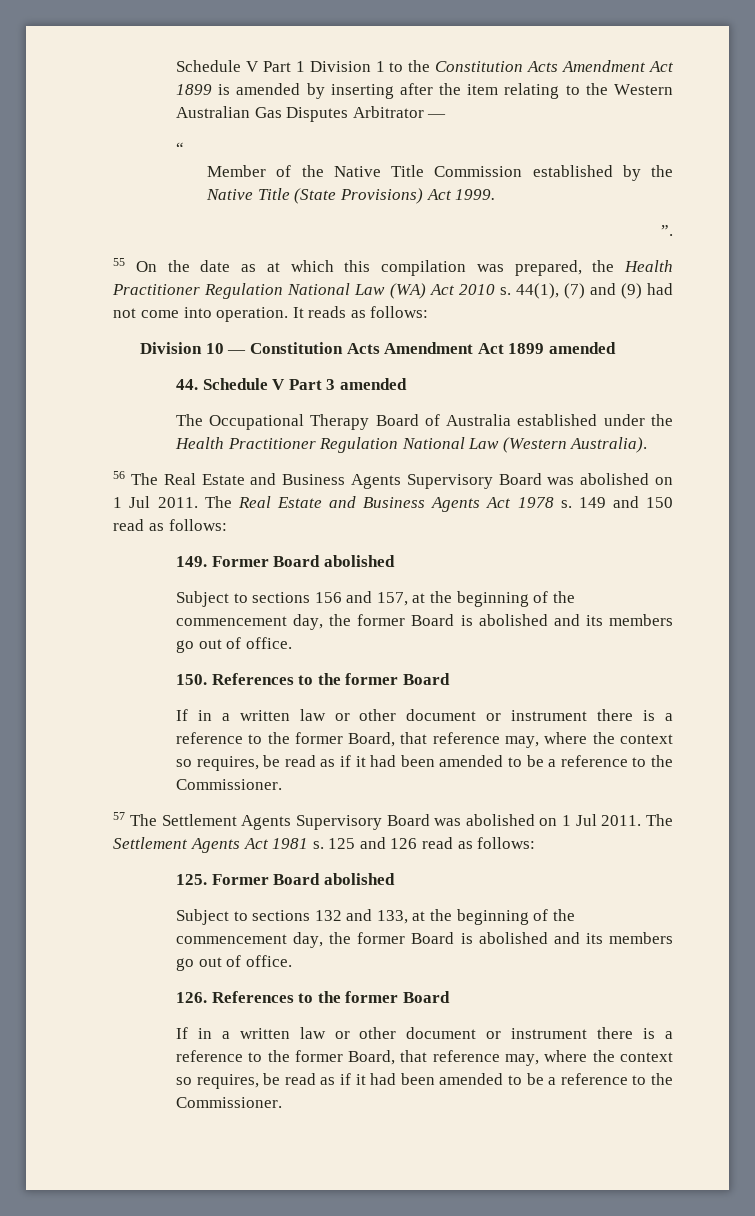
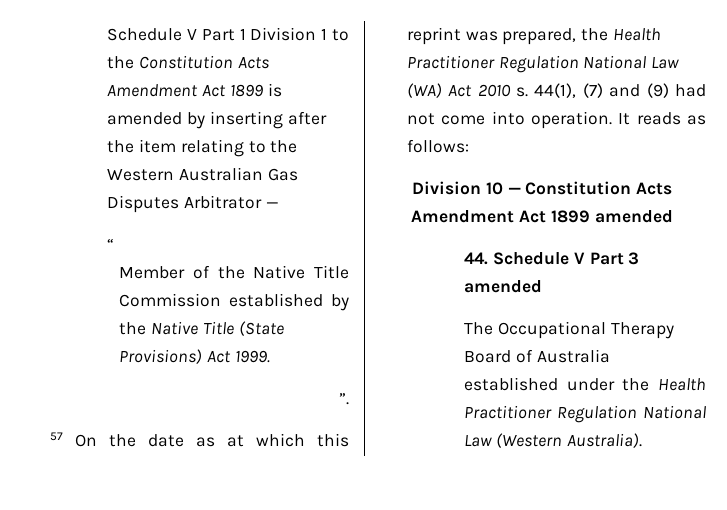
[113,258,126,266] 55 -> [49,432,63,441] 57
[381,260,467,276] compilation -> [406,27,461,45] reprint
[113,471,673,489] [113,496,673,512] [113,519,227,531] [175,555,395,567] [175,591,575,607] [175,614,673,630] [175,637,292,653] [175,673,450,685] [175,709,673,721] [175,732,673,748] [175,755,674,771] [175,779,282,790] [113,812,673,830] [113,837,536,853] [175,873,395,885] [175,909,575,925] [175,932,673,948] [175,955,292,971] [175,991,450,1003] [175,1027,673,1039] [175,1050,673,1066] [175,1073,674,1089] [175,1097,282,1108] // 56 The Real Estate and Business Agents Supervisory Board was abolished on 1 Jul 2011. The Real Estate and Business Agents Act 1978 s. 149 and 150 read as follows: // 149. Former Board abolished // Subject to sections 156 and 157, at the beginning of the commencement day, the former Board is abolished and its members go out of office. // 150. References to the former Board // If in a written law or other document or instrument there is a reference to the former Board, that reference may, where the context so requires, be read as if it had been amended to be a reference to the Commissioner. // 57 The Settlement Agents Supervisory Board was abolished on 1 Jul 2011. The Settlement Agents Act 1981 s. 125 and 126 read as follows: // 125. Former Board abolished // Subject to sections 132 and 133, at the beginning of the commencement day, the former Board is abolished and its members go out of office. // 126. References to the former Board // If in a written law or other document or instrument there is a reference to the former Board, that reference may, where the context so requires, be read as if it had been amended to be a reference to the Commissioner. -> (642, 440) none

